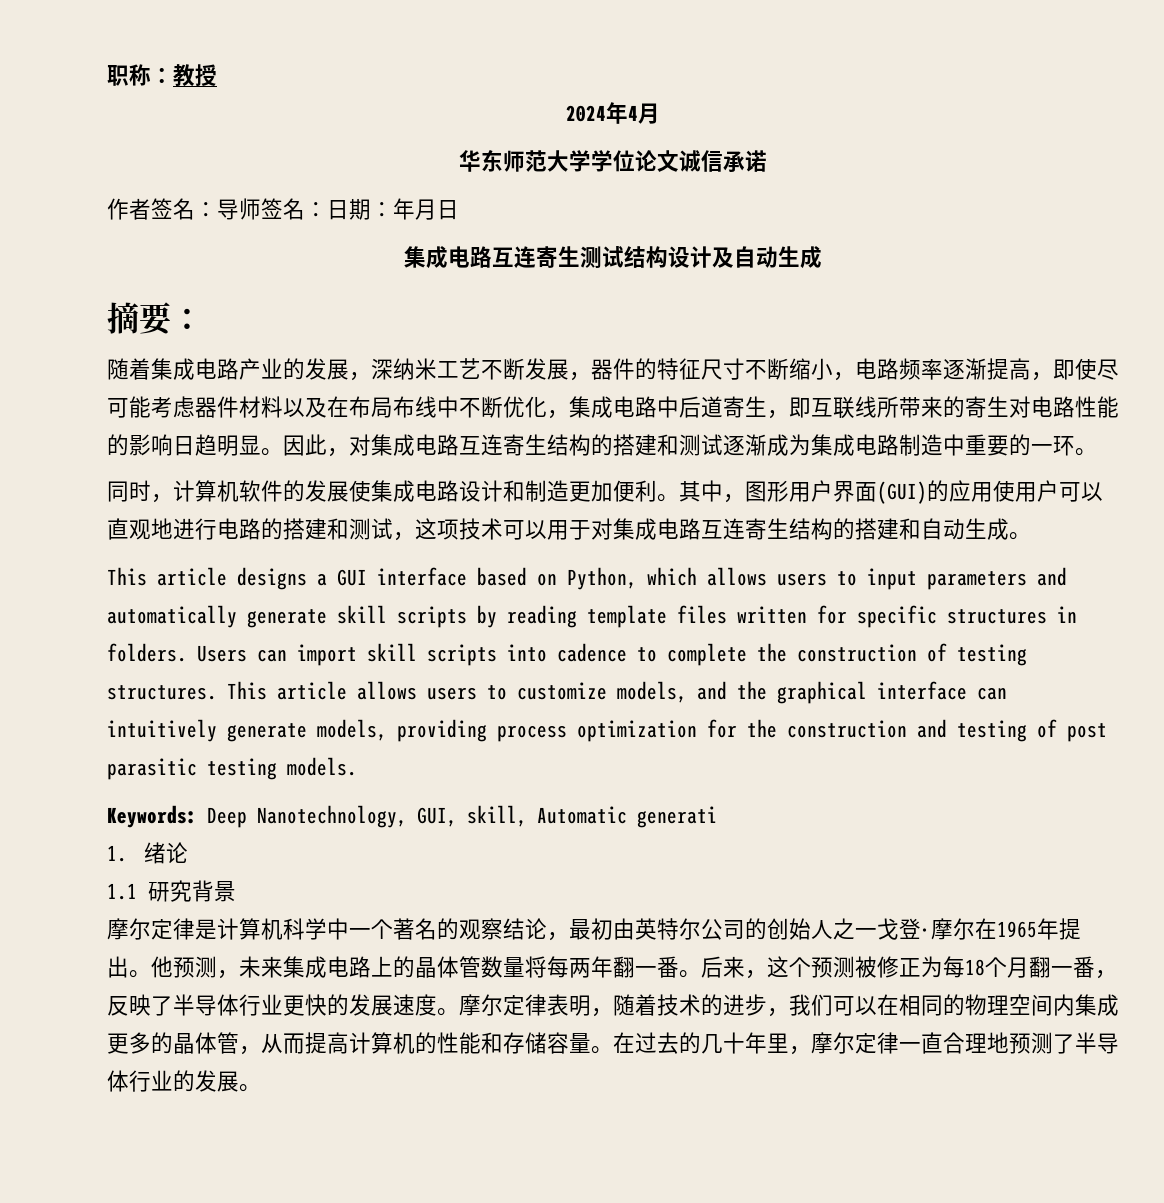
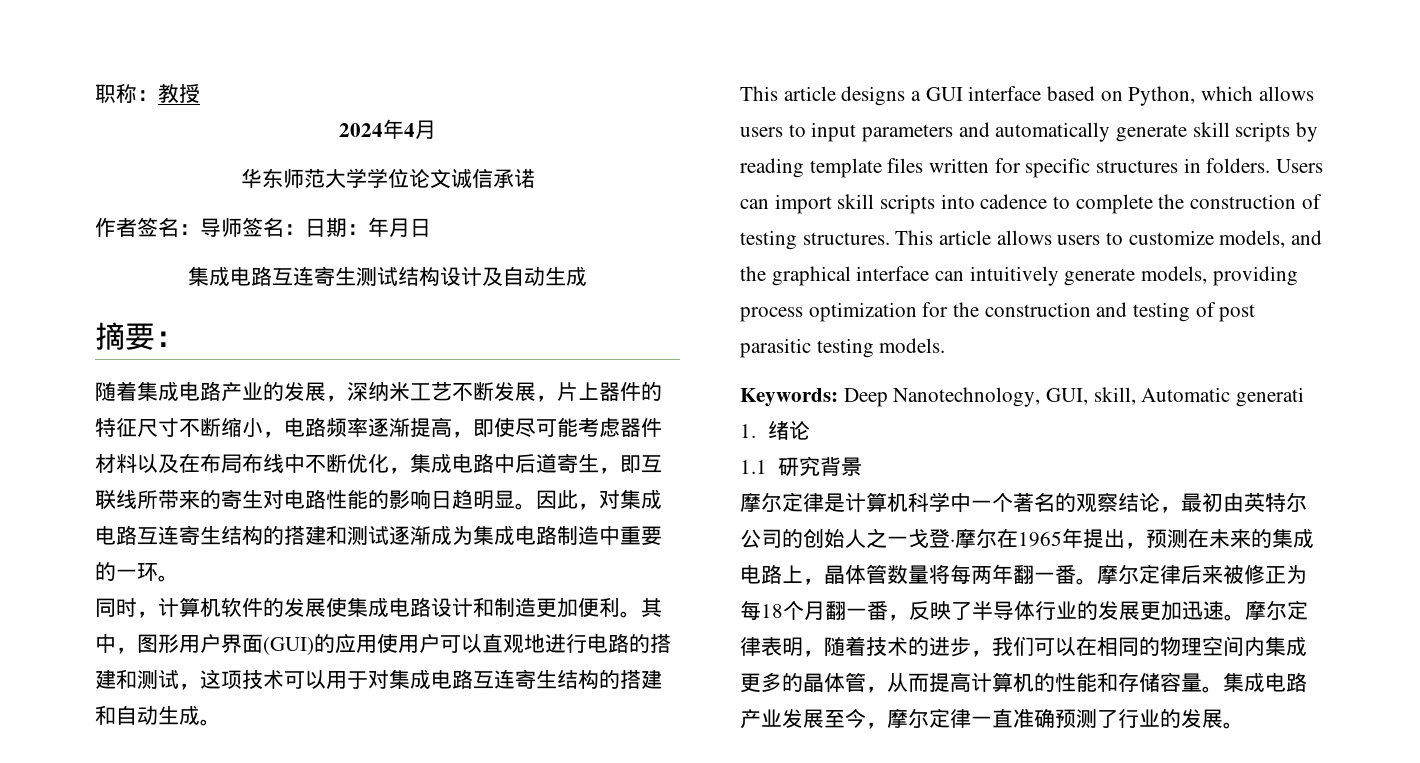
(591, 376) none -> [557,382,599,401] 片上
[129,956,283,979] 。他预测，未来 -> [1125,528,1272,549] ，预测在未来的
[393,956,415,978] 的 -> [803,578,824,585] ，
[701,956,855,979] 后来，这个预测 -> [1097,564,1223,584] 摩尔定律后来
[283,994,437,1016] 更快的发展速度 -> [1077,600,1224,621] 的发展更加迅速
[613,1032,1119,1055] [107,1070,129,1092] 在过去的几十年里，摩尔定律一直合理地预测了半导体 -> [1223,672,1307,692] [740,708,1118,729] 集成电路产业发展至今，摩尔定律一直准确预测了

